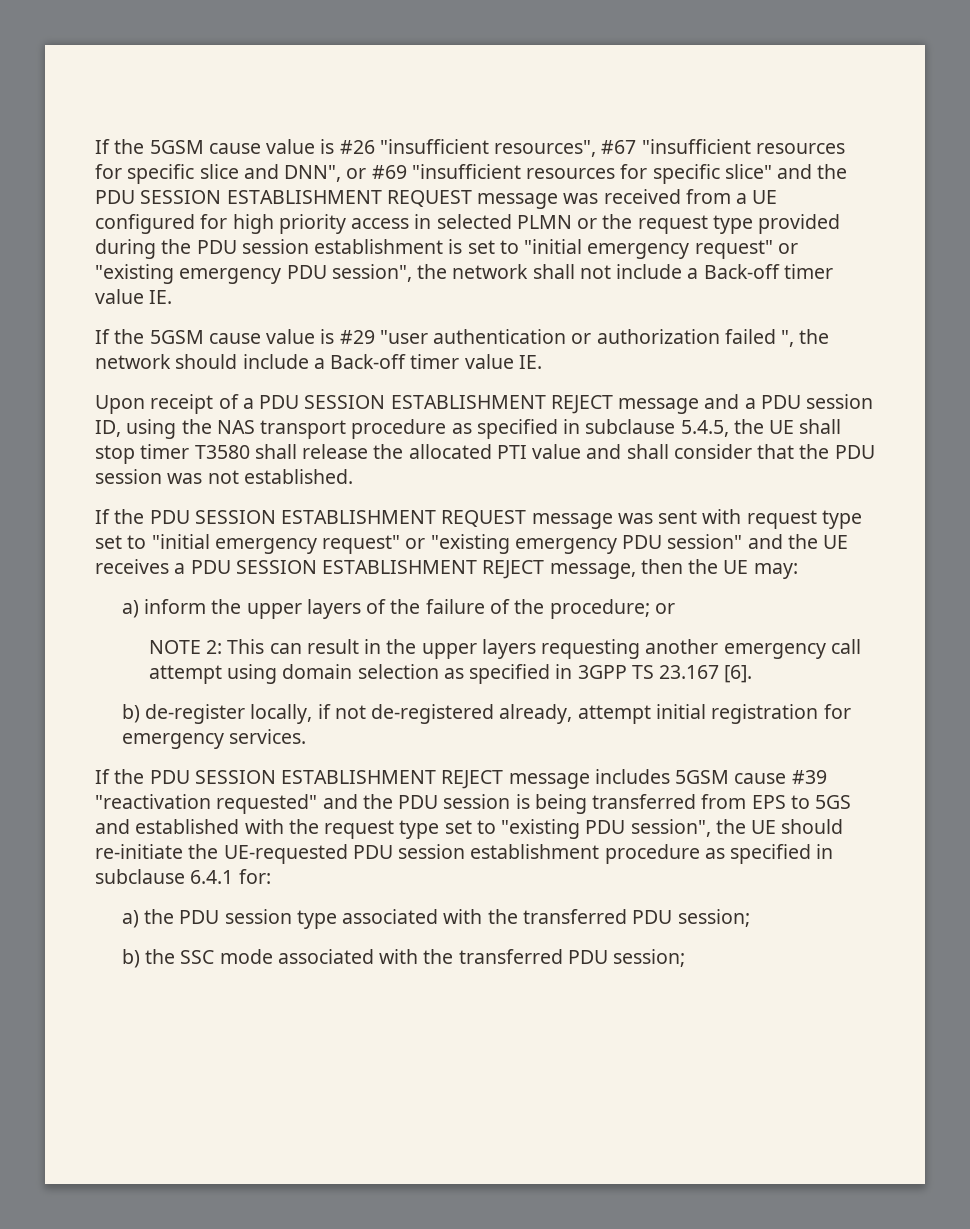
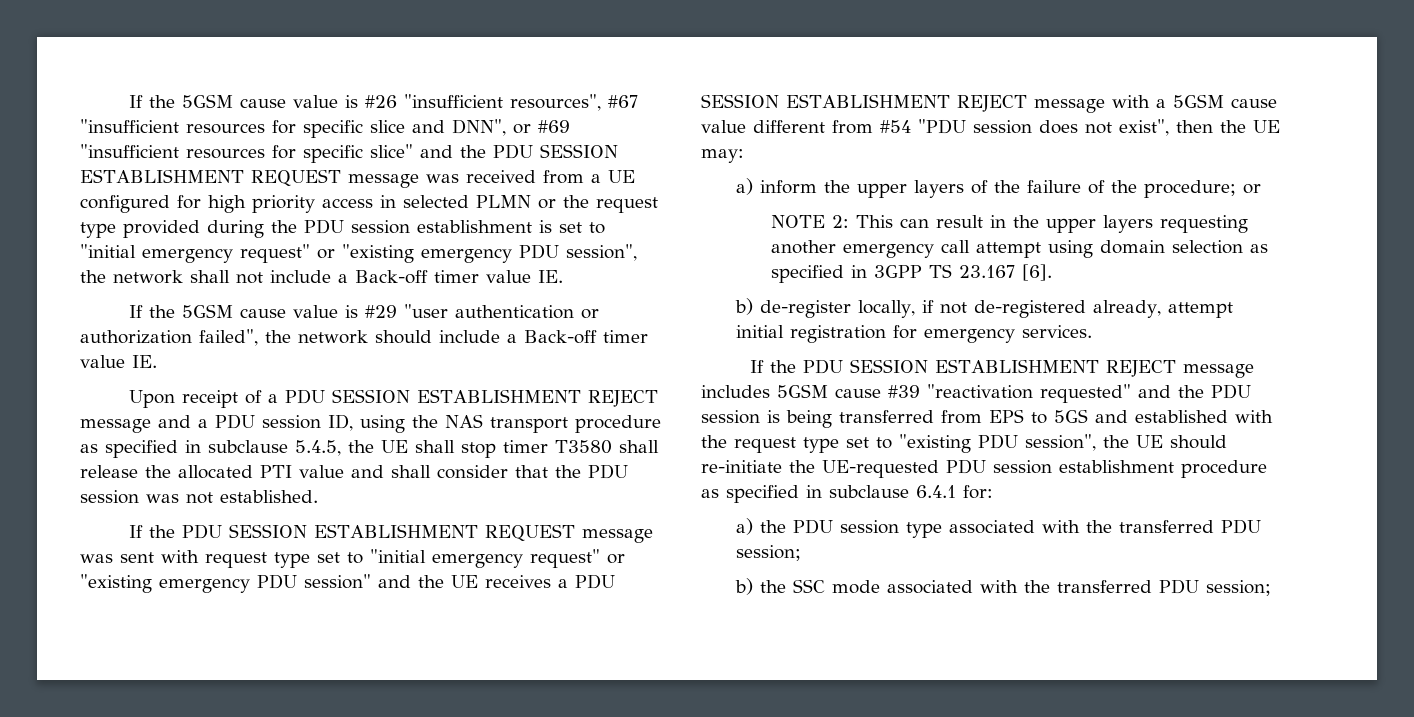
[724,329,795,347] failed ", -> [199,329,258,346] failed",
[549,563,636,579] message, -> [1033,94,1277,113] [701,119,1169,136] message with a 5GSM cause value different from #54 "PDU session does not exist",

